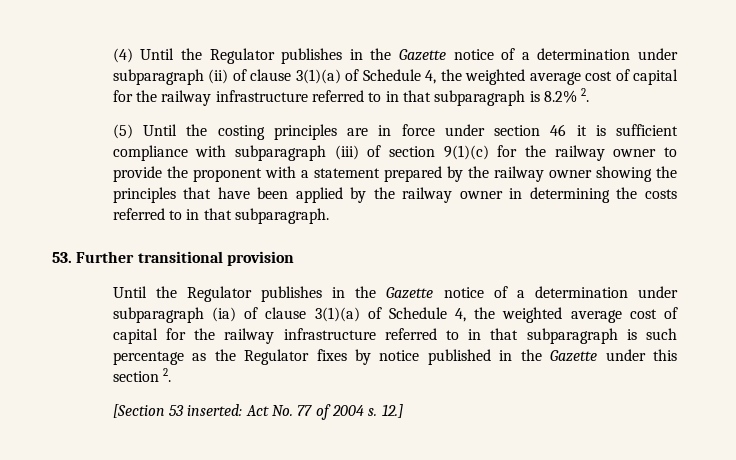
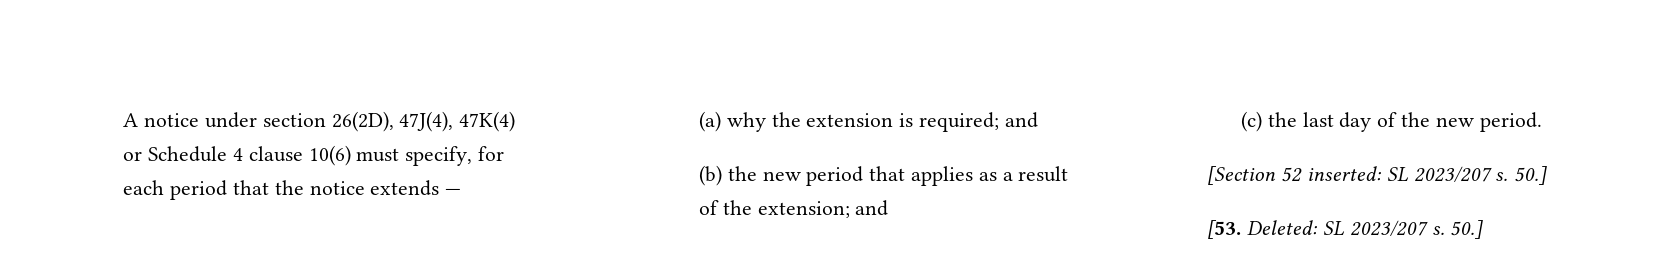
[112,48,678,64] [112,69,678,85] [112,88,590,106] [112,124,678,140] [112,145,677,161] [112,166,677,182] [112,187,677,203] [112,208,330,224] [52,251,294,266] [112,286,678,302] [112,307,678,323] [112,328,678,344] [112,349,677,365] [112,368,172,382] [112,404,403,420] (4) Until the Regulator publishes in the Gazette notice of a determination under subparagraph (ii) of clause 3(1)(a) of Schedule 4, the weighted average cost of capital for the railway infrastructure referred to in that subparagraph is 8.2% 2. // (5) Until the costing principles are in force under section 46 it is sufficient compliance with subparagraph (iii) of section 9(1)(c) for the railway owner to provide the proponent with a statement prepared by the railway owner showing the principles that have been applied by the railway owner in determining the costs referred to in that subparagraph. // 53. Further transitional provision // Until the Regulator publishes in the Gazette notice of a determination under subparagraph (ia) of clause 3(1)(a) of Schedule 4, the weighted average cost of capital for the railway infrastructure referred to in that subparagraph is such percentage as the Regulator fixes by notice published in the Gazette under this section 2. // [Section 53 inserted: Act No. 77 of 2004 s. 12.] -> [123,111,516,132] [123,145,504,166] [123,180,462,200] [699,111,1038,132] [699,165,1069,186] [699,200,889,218] [1241,111,1542,132] [1207,166,1548,185] [1207,220,1484,239] A notice under section 26(2D), 47J(4), 47K(4) or Schedule 4 clause 10(6) must specify, for each period that the notice extends — // (a) why the extension is required; and // (b) the new period that applies as a result of the extension; and // (c) the last day of the new period. // [Section 52 inserted: SL 2023/207 s. 50.] // [53. Deleted: SL 2023/207 s. 50.]

